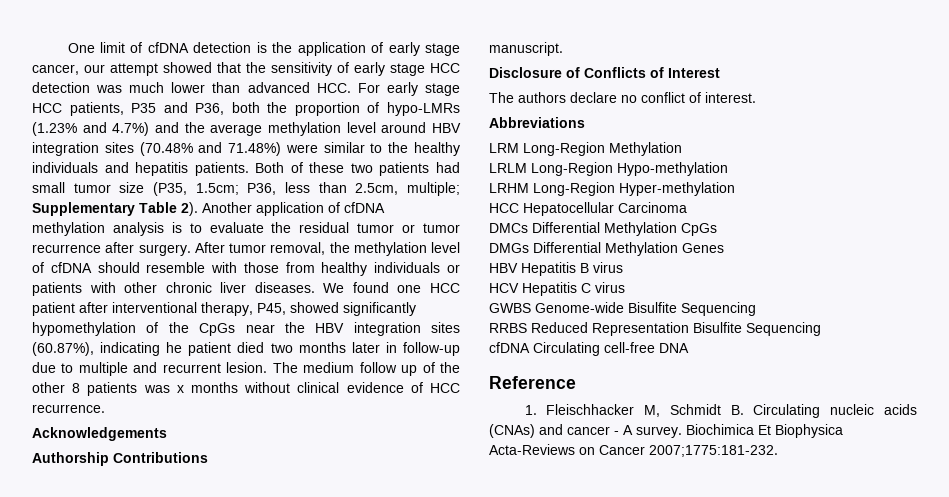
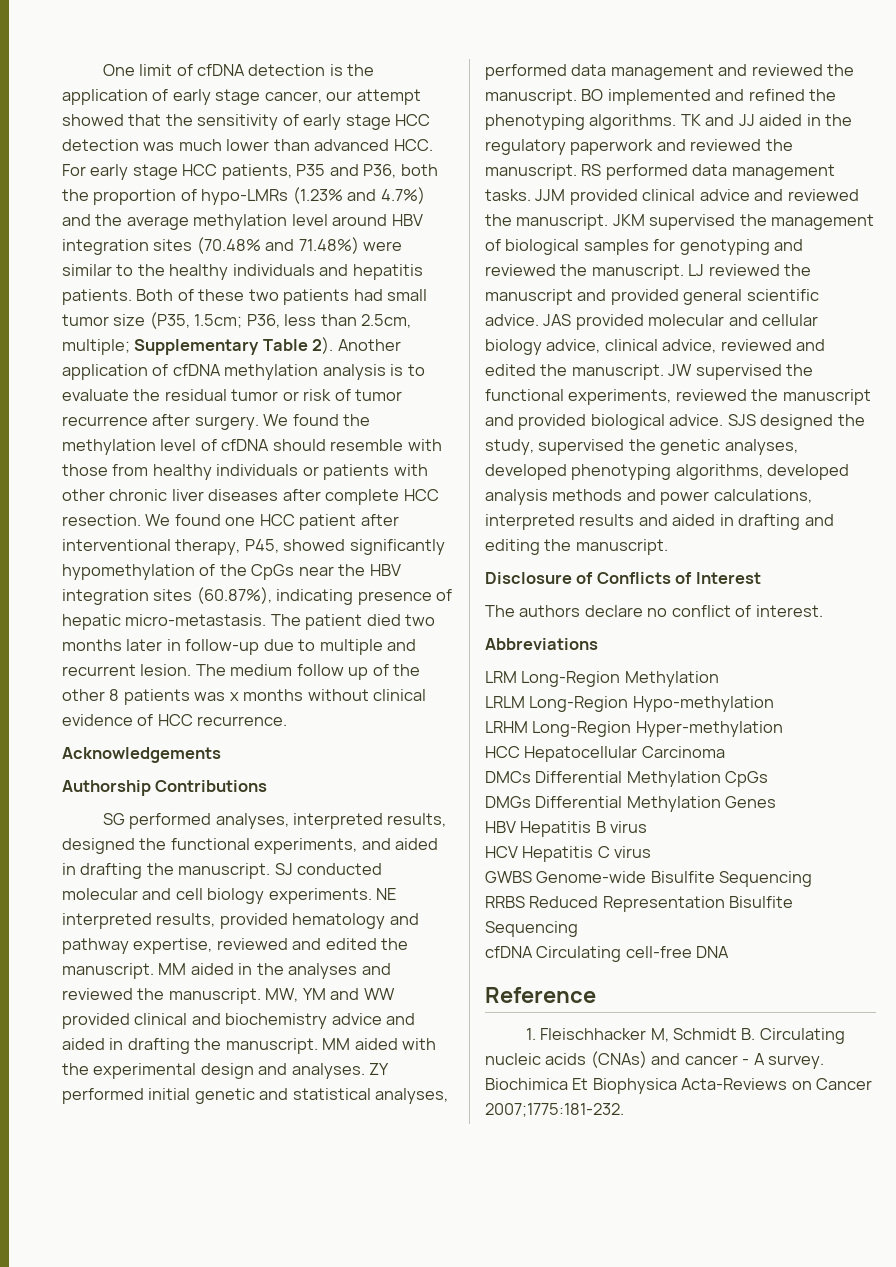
(416, 228) none -> [303,389,351,401] risk of
[194,242,326,255] After tumor removal, -> [263,414,339,426] We found
[254,282,315,293] diseases. -> [208,489,439,505] [62,514,141,526] diseases after complete HCC resection.
[166,342,183,353] he -> [357,589,453,605] [62,614,301,630] presence of hepatic micro-metastasis. The
(208, 457) none -> [102,813,447,829] [62,838,439,854] [62,863,383,879] [62,888,397,904] [62,913,419,929] [62,938,409,954] [62,963,391,979] [62,988,395,1004] [62,1013,416,1029] [62,1038,437,1054] [62,1063,390,1079] [62,1088,449,1104] [485,64,855,80] [485,89,837,105] [485,114,853,130] [485,139,793,155] [485,164,835,180] [485,189,859,205] [485,214,875,230] [485,239,804,255] [485,264,812,280] [485,289,819,305] [485,314,819,330] [485,339,826,355] [485,364,814,380] [485,389,871,405] [485,414,865,430] [485,439,798,455] [485,464,850,480] [485,489,812,505] [485,514,834,530] [485,539,572,555] SG performed analyses, interpreted results, designed the functional experiments, and aided in drafting the manuscript. SJ conducted molecular and cell biology experiments. NE interpreted results, provided hematology and pathway expertise, reviewed and edited the manuscript. MM aided in the analyses and reviewed the manuscript. MW, YM and WW provided clinical and biochemistry advice and aided in drafting the manuscript. MM aided with the experimental design and analyses. ZY performed initial genetic and statistical analyses, performed data management and reviewed the manuscript. BO implemented and refined the phenotyping algorithms. TK and JJ aided in the regulatory paperwork and reviewed the manuscript. RS performed data management tasks. JJM provided clinical advice and reviewed the manuscript. JKM supervised the management of biological samples for genotyping and reviewed the manuscript. LJ reviewed the manuscript and provided general scientific advice. JAS provided molecular and cellular biology advice, clinical advice, reviewed and edited the manuscript. JW supervised the functional experiments, reviewed the manuscript and provided biological advice. SJS designed the study, supervised the genetic analyses, developed phenotyping algorithms, developed analysis methods and power calculations, interpreted results and aided in drafting and editing the

